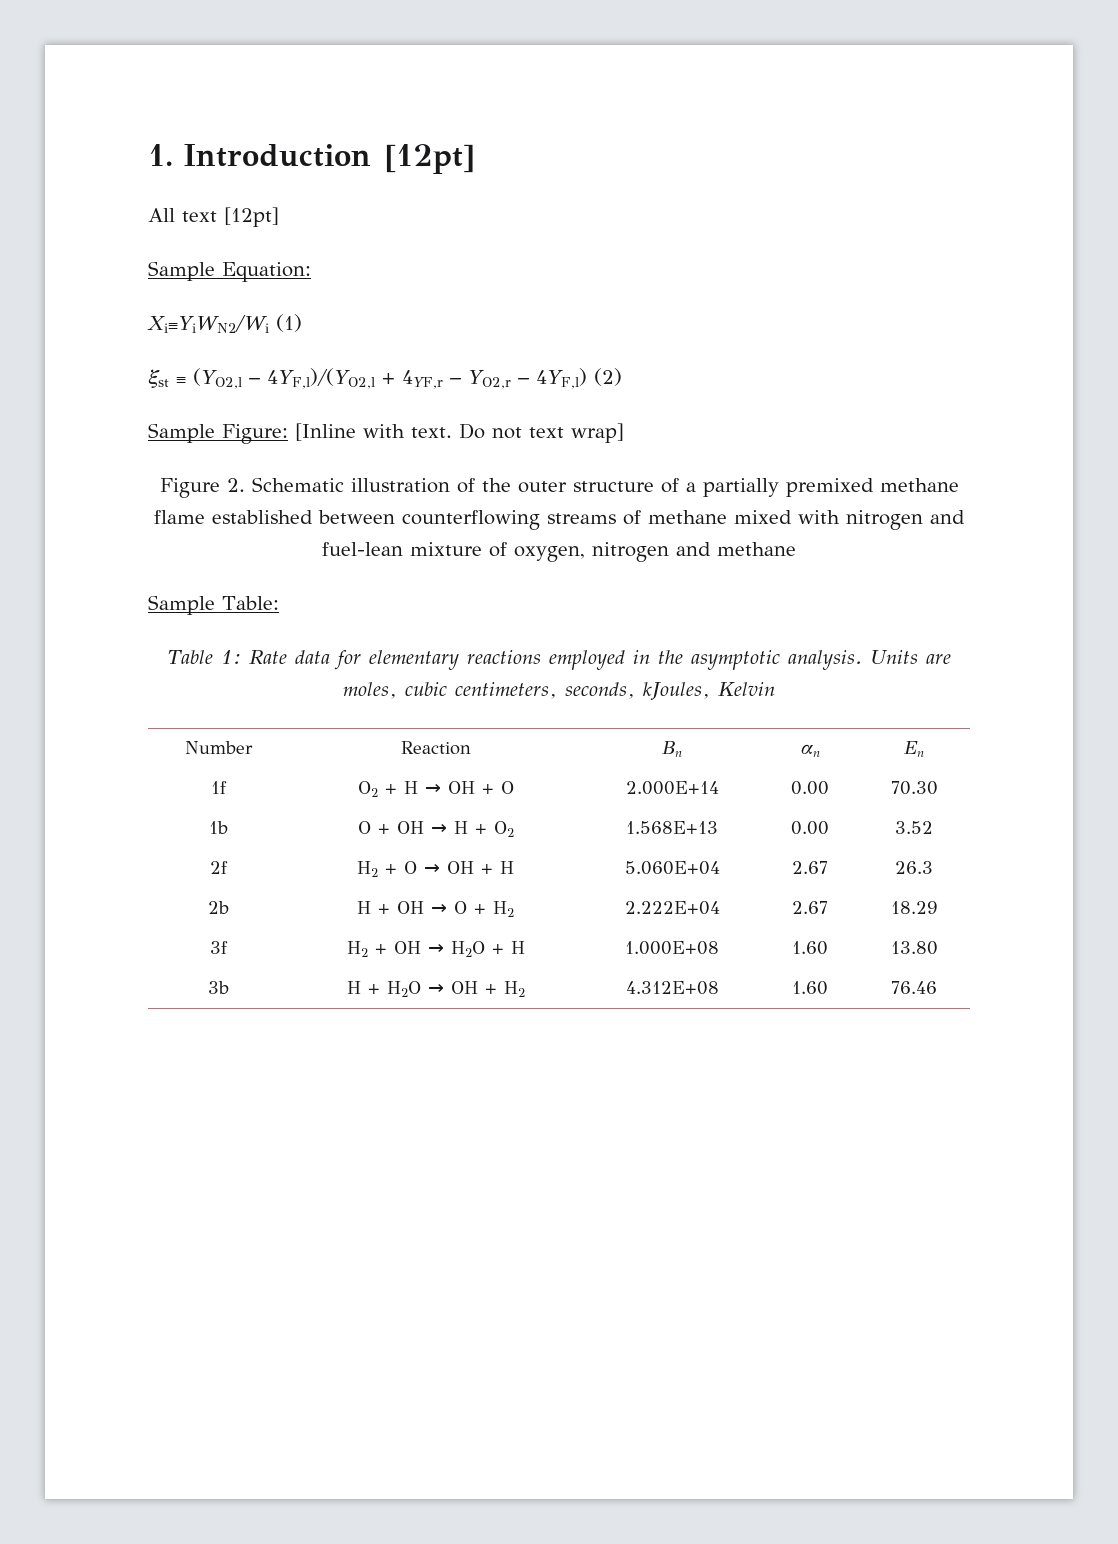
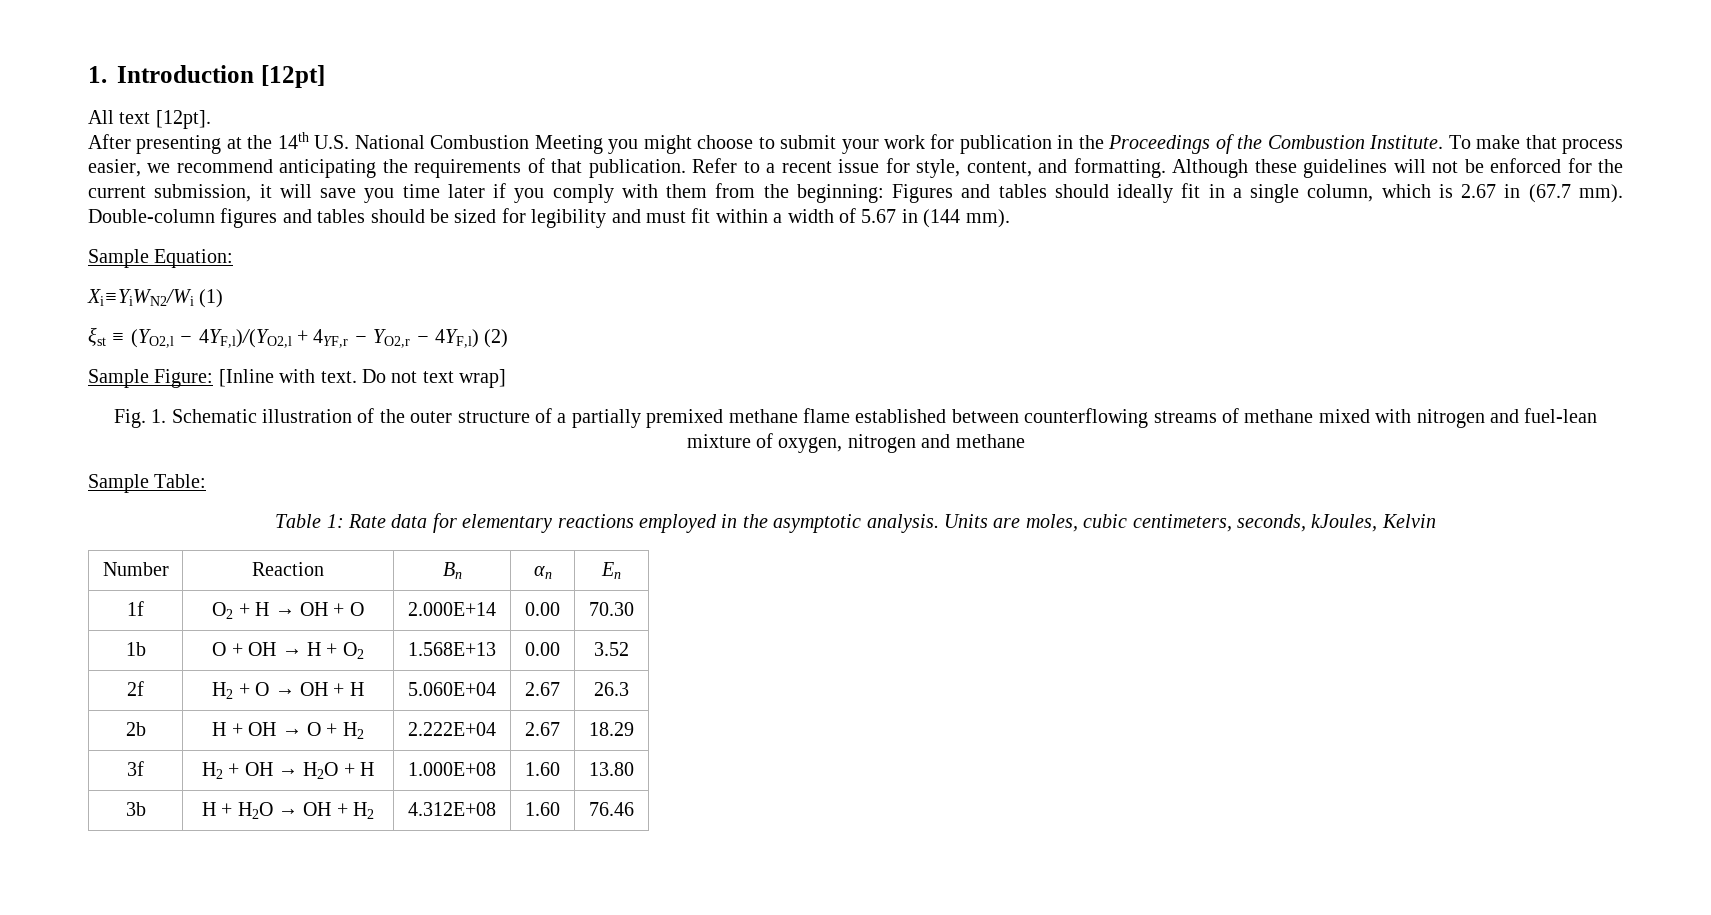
[224,207,279,227] [12pt] -> [155,110,211,129] [88,132,1623,154] [88,158,1624,178] [88,183,1623,203] [88,208,1010,228] [12pt]. // After presenting at the 14th U.S. National Combustion Meeting you might choose to submit your work for publication in the Proceedings of the Combustion Institute. To make that process easier, we recommend anticipating the requirements of that publication. Refer to a recent issue for style, content, and formatting. Although these guidelines will not be enforced for the current submission, it will save you time later if you comply with them from the beginning: Figures and tables should ideally fit in a single column, which is 2.67 in (67.7 mm). Double-column figures and tables should be sized for legibility and must fit within a width of 5.67 in (144 mm).
[159,478,245,498] Figure 2. -> [113,409,167,428] Fig. 1.

